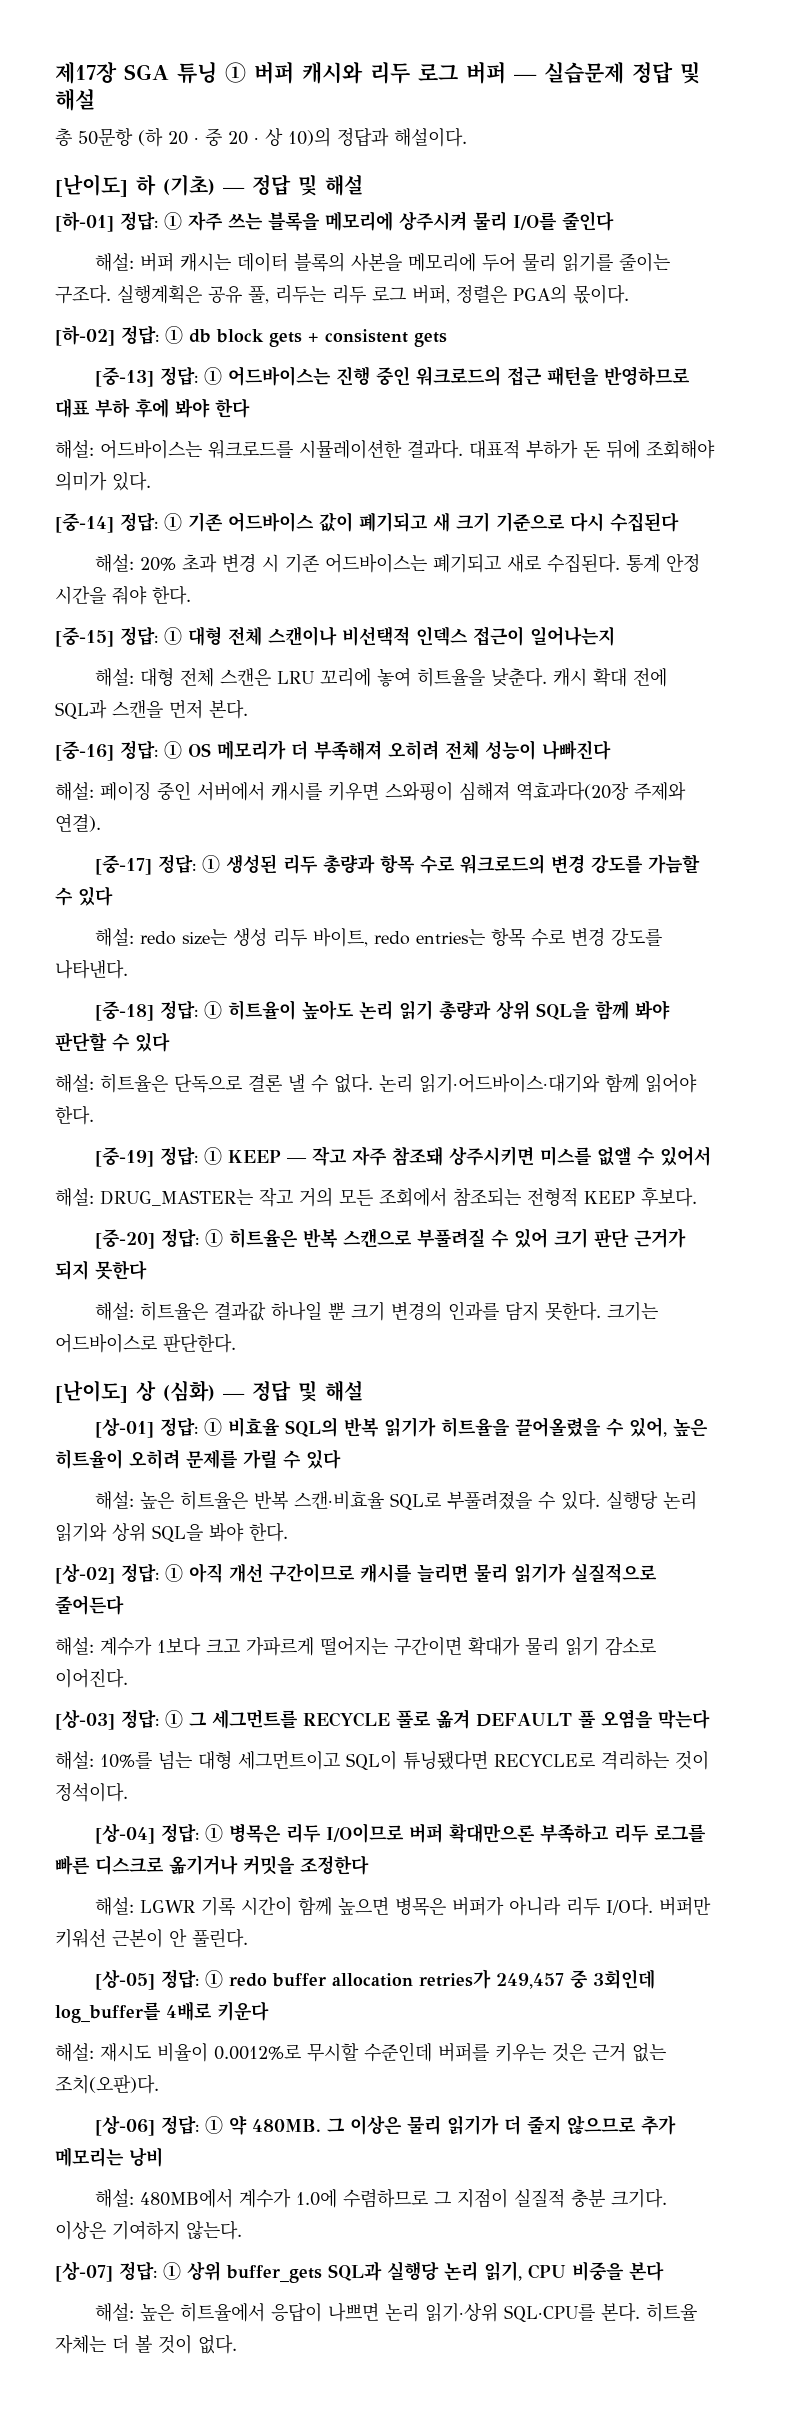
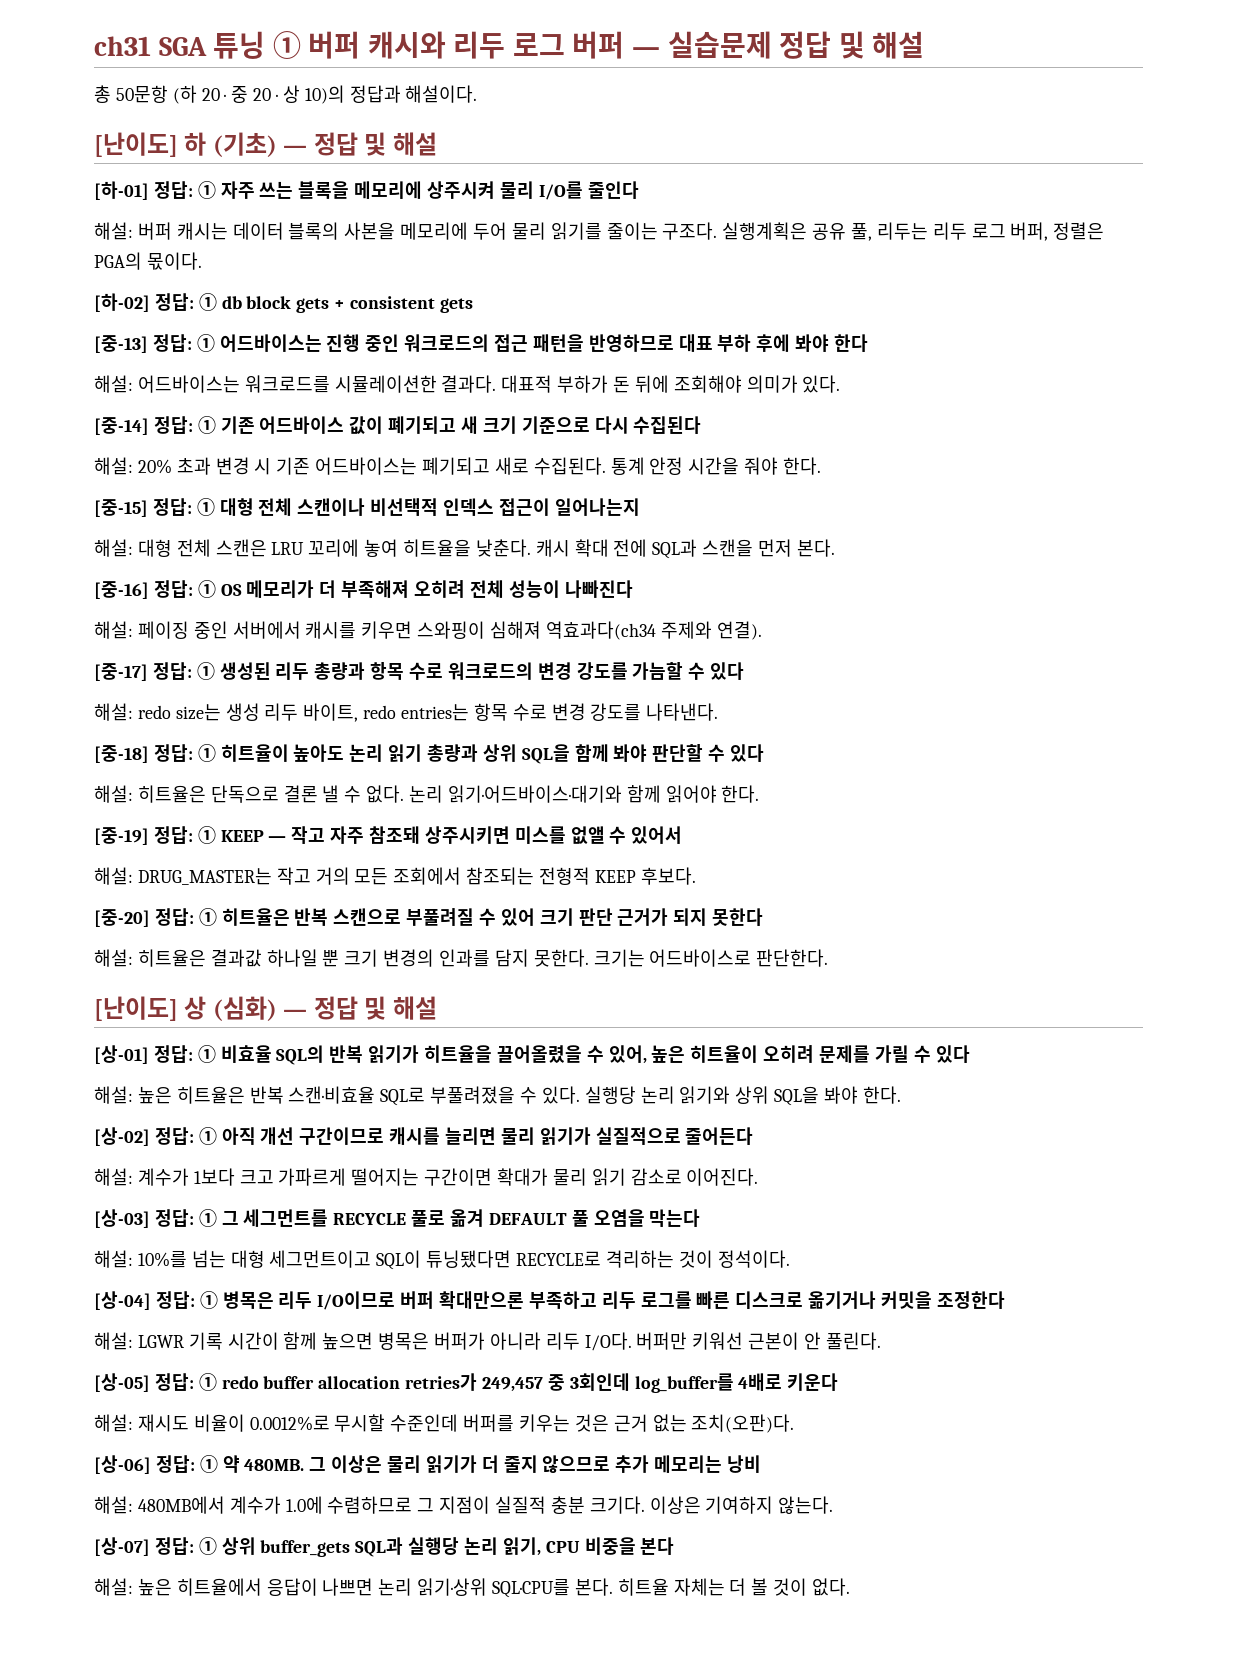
[55,62,117,84] 제17장 -> [94,36,151,56] ch31
[516,781,629,801] 역효과다(20장 -> [545,621,656,640] 역효과다(ch34

